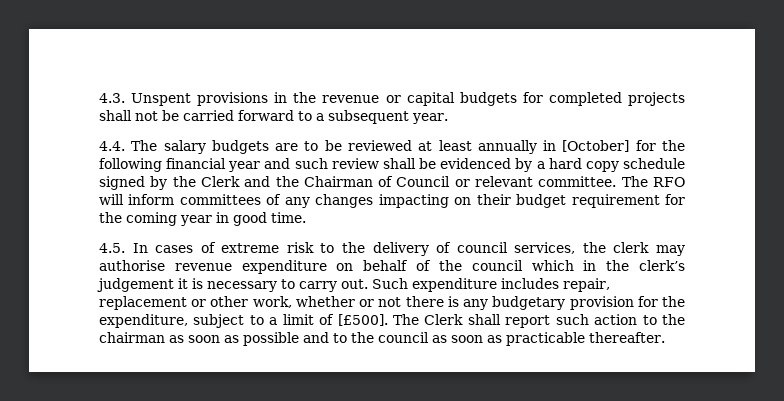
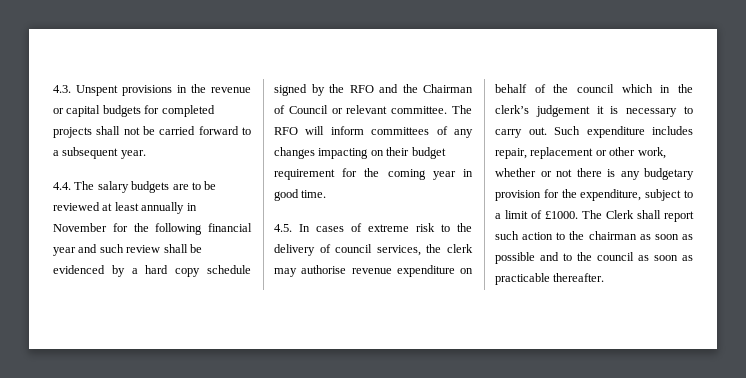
[562,140,630,152] [October] -> [53,223,107,232] November
[200,176,240,187] Clerk -> [349,85,374,93] RFO
[337,314,388,326] [£500]. -> [545,211,578,219] £1000.

